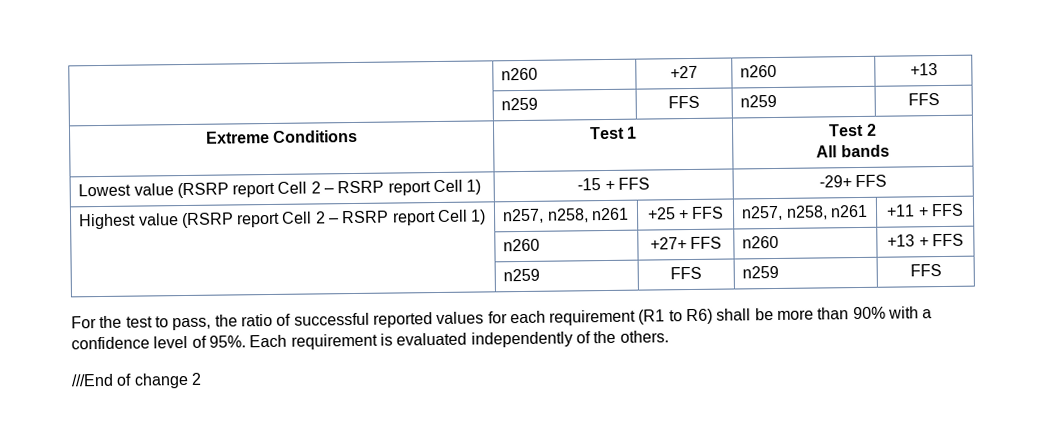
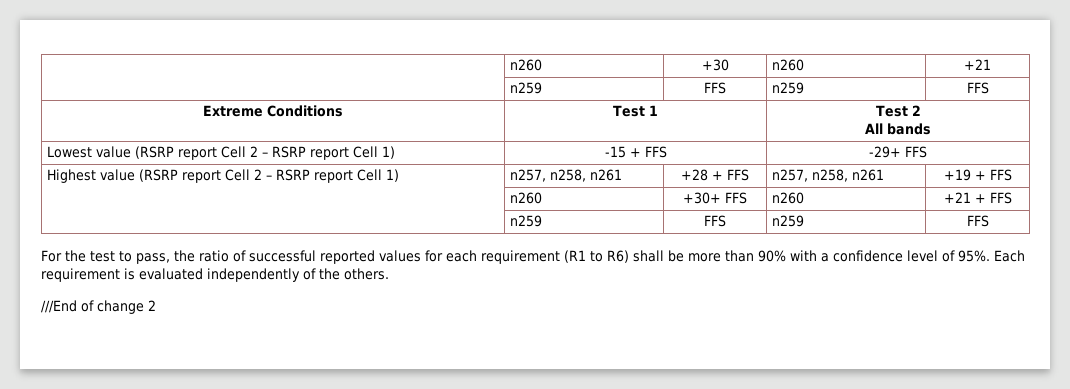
[501,67,539,81] [670,65,698,79] [740,64,778,78] [909,63,938,76] | n260 | +27 | n260 | +13 -> [510,59,543,71] [701,59,729,71] [772,59,805,71] [964,59,991,70] | n260 | +30 | n260 | +21
[646,207,676,220] +25 -> [681,169,708,181] +28
[886,204,916,217] +11 -> [943,169,971,181] +19
[649,237,687,250] +27+ -> [683,192,721,204] +30+
[887,234,916,247] +13 -> [943,192,971,203] +21

